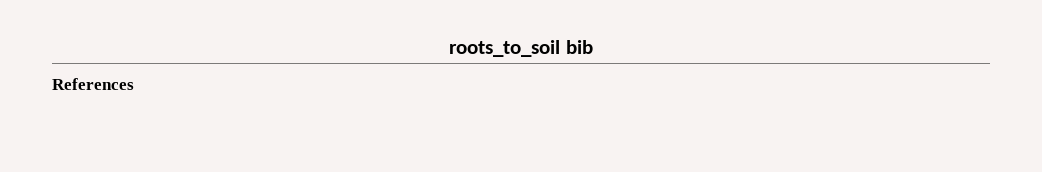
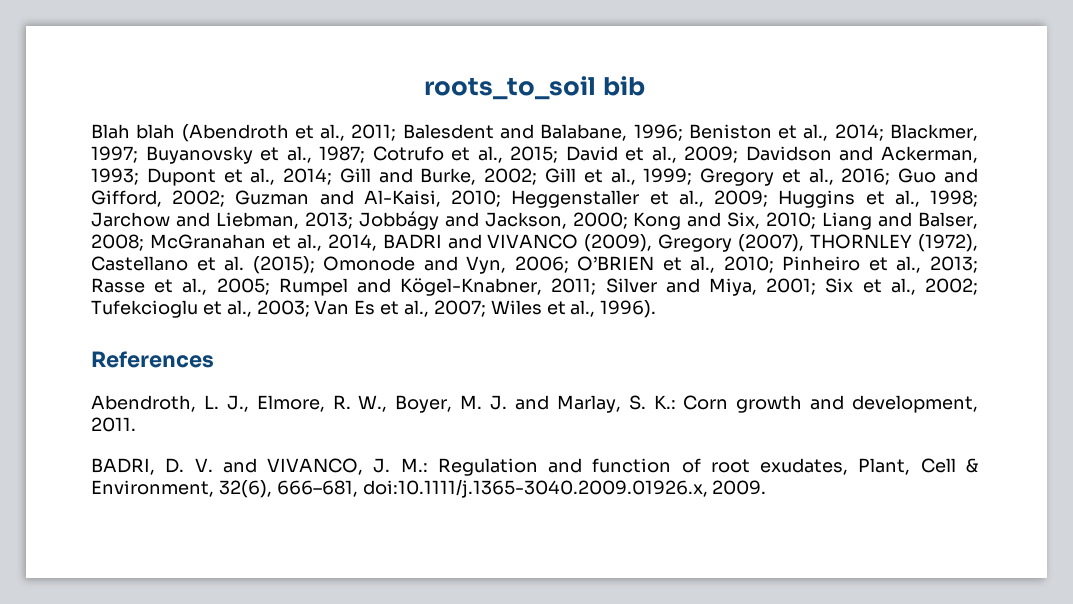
[52,78,134,90] References -> [91,124,979,142] [91,146,978,164] [91,168,979,186] [91,190,979,208] [91,211,979,230] [91,234,978,252] [91,256,978,274] [91,278,979,296] [91,300,657,318] [91,351,214,368] [91,395,978,413] [91,417,136,432] [91,458,978,476] [91,479,767,498] Blah blah (Abendroth et al., 2011; Balesdent and Balabane, 1996; Beniston et al., 2014; Blackmer, 1997; Buyanovsky et al., 1987; Cotrufo et al., 2015; David et al., 2009; Davidson and Ackerman, 1993; Dupont et al., 2014; Gill and Burke, 2002; Gill et al., 1999; Gregory et al., 2016; Guo and Gifford, 2002; Guzman and Al-Kaisi, 2010; Heggenstaller et al., 2009; Huggins et al., 1998; Jarchow and Liebman, 2013; Jobbágy and Jackson, 2000; Kong and Six, 2010; Liang and Balser, 2008; McGranahan et al., 2014, BADRI and VIVANCO (2009), Gregory (2007), THORNLEY (1972), Castellano et al. (2015); Omonode and Vyn, 2006; O’BRIEN et al., 2010; Pinheiro et al., 2013; Rasse et al., 2005; Rumpel and Kögel-Knabner, 2011; Silver and Miya, 2001; Six et al., 2002; Tufekcioglu et al., 2003; Van Es et al., 2007; Wiles et al., 1996). // References // Abendroth, L. J., Elmore, R. W., Boyer, M. J. and Marlay, S. K.: Corn growth and development, 2011. // BADRI, D. V. and VIVANCO, J. M.: Regulation and function of root exudates, Plant, Cell & Environment, 32(6), 666–681, doi:10.1111/j.1365-3040.2009.01926.x, 2009.

